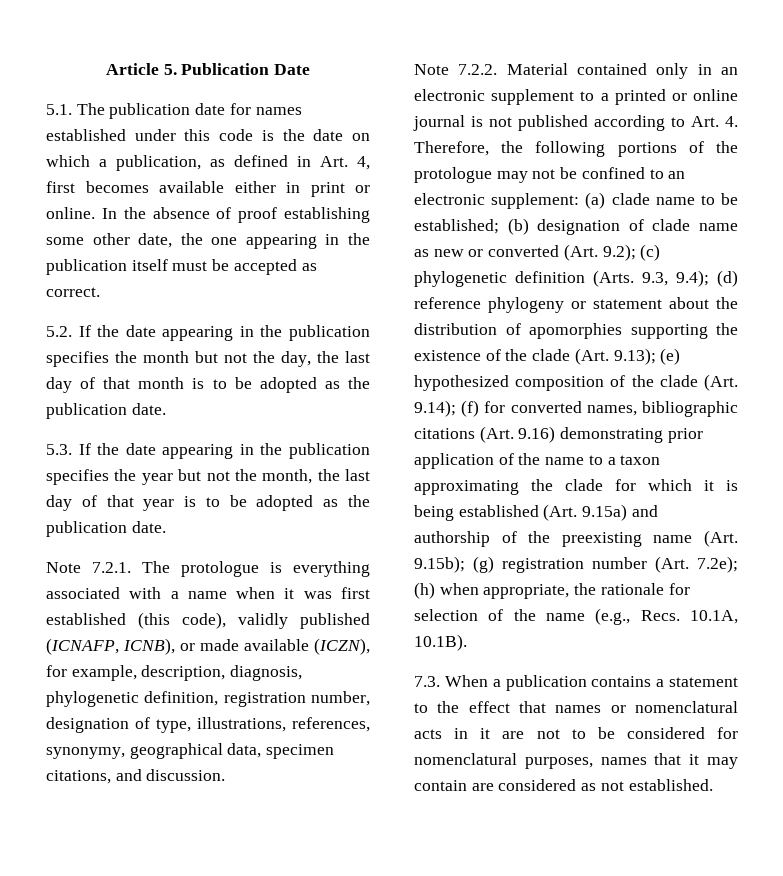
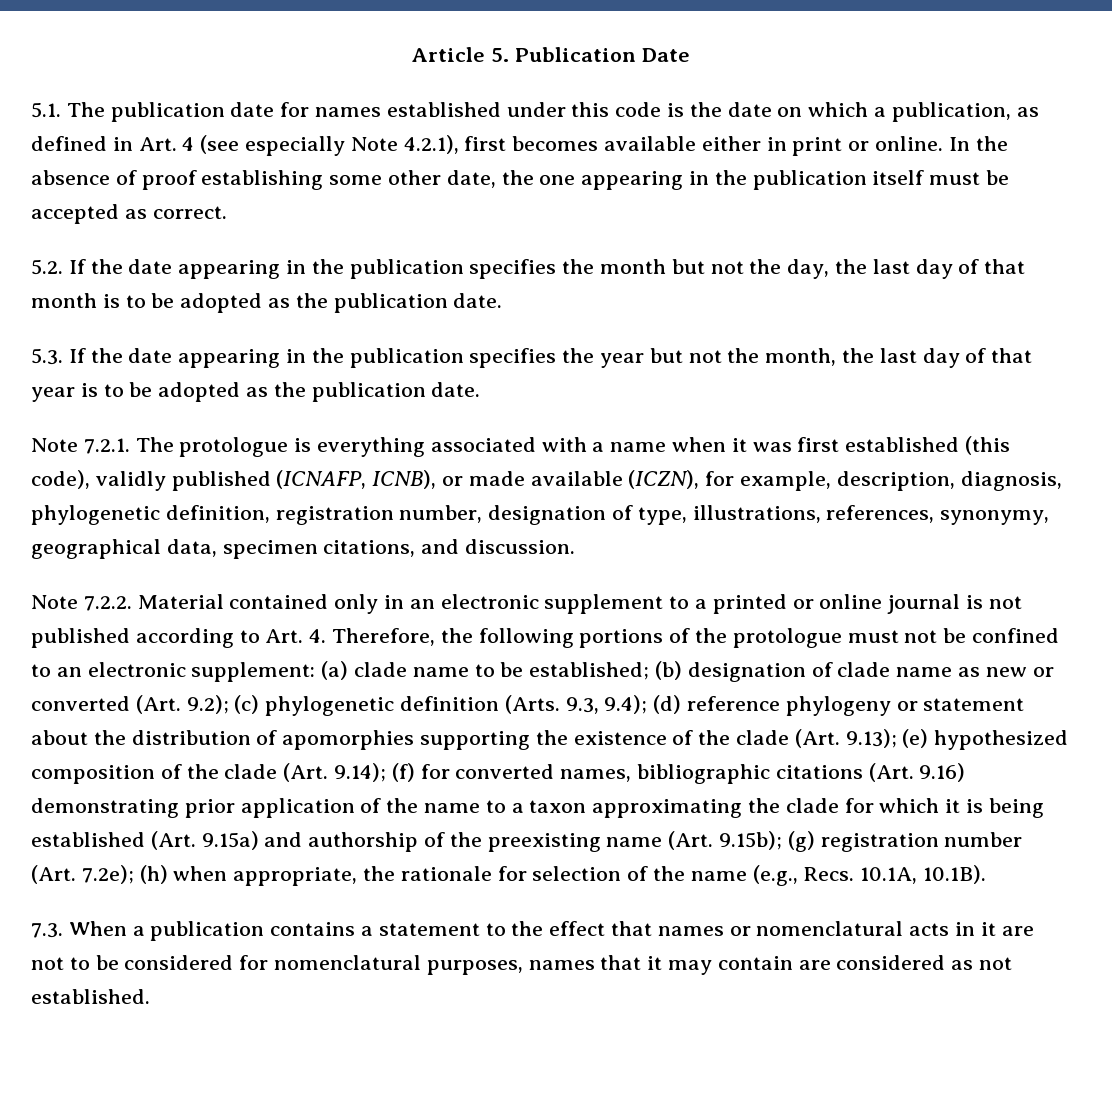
[357,156,370,170] 4, -> [182,135,459,156] 4 (see especially Note 4.2.1),
[496,171,528,183] may -> [847,630,899,643] must

